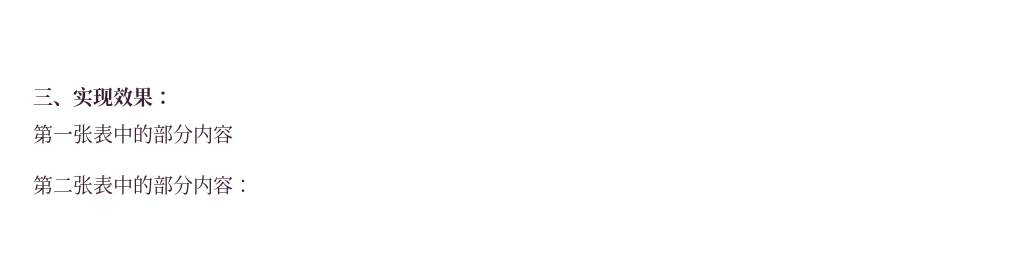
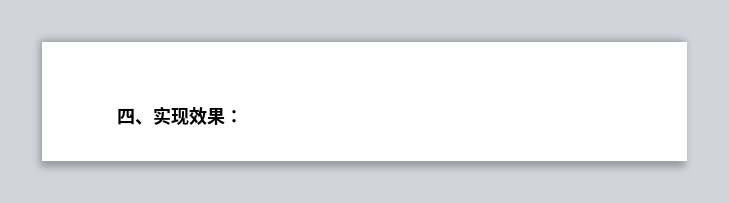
[33,87,53,105] 三 -> [117,108,135,125] 四
[33,124,233,144] [33,175,253,195] // 第一张表中的部分内容 // 第二张表中的部分内容： -> (243, 116) none

